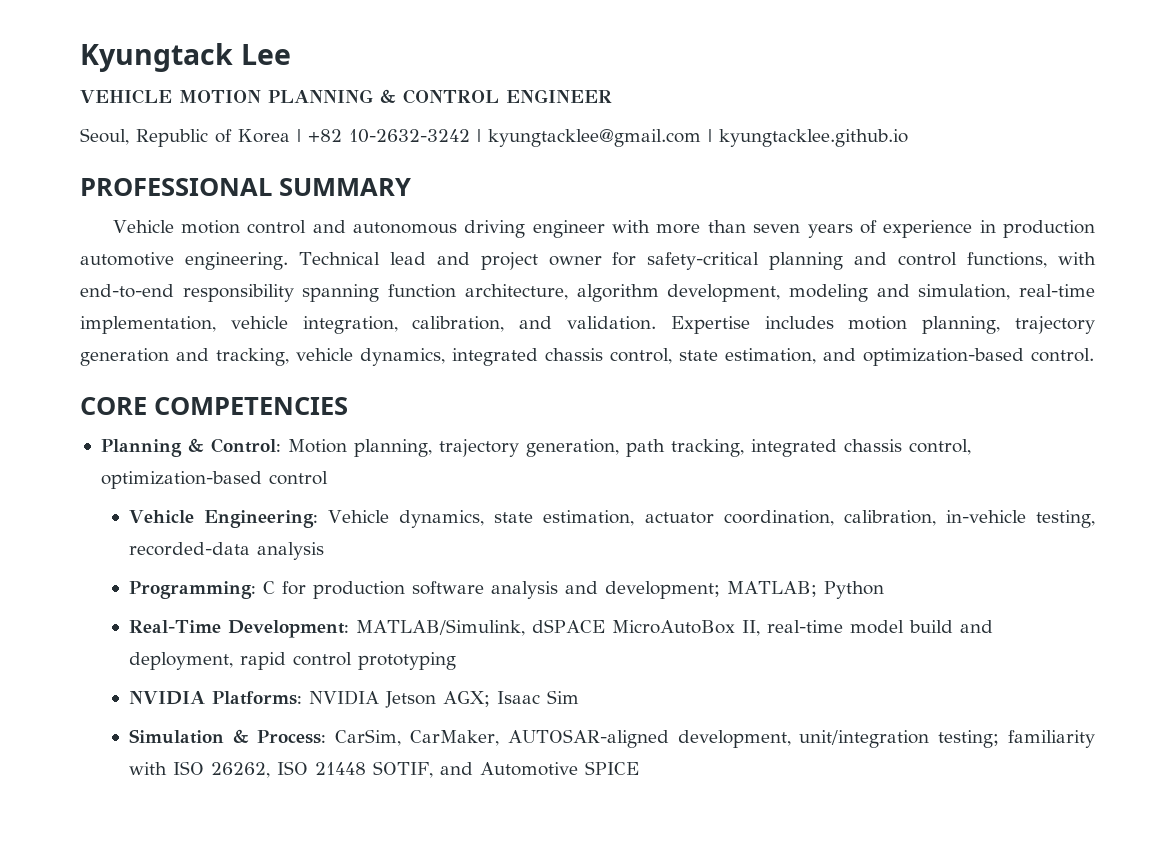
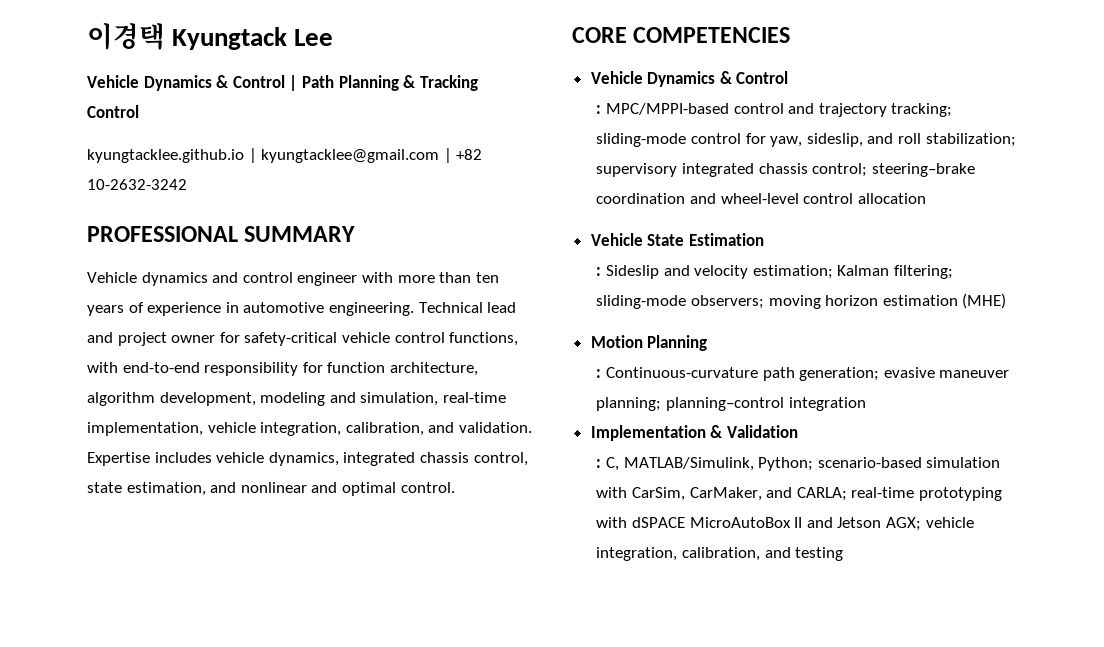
(80, 57) none -> [87,23,165,50] 이경택
[80,89,612,104] [80,128,290,147] VEHICLE MOTION PLANNING & CONTROL ENGINEER // Seoul, Republic of Korea -> [87,75,478,91] [87,105,139,118] [87,148,440,163] Vehicle Dynamics & Control | Path Planning & Tracking Control // kyungtacklee.github.io | kyungtacklee@gmail.com
[477,129,908,147] | kyungtacklee@gmail.com | kyungtacklee.github.io -> (187, 184) none
[180,220,526,238] motion control and autonomous driving -> [141,272,293,286] dynamics and control
[753,224,801,233] seven -> [475,272,499,283] ten
[1003,220,1095,238] production -> (239, 307) none
[769,252,888,270] planning and -> [341,332,390,343] vehicle
[302,284,380,302] spanning -> [302,362,323,373] for
[848,316,1095,334] [80,348,289,366] motion planning, trajectory generation and tracking, -> (212, 457) none
[863,348,1024,366] optimization-based -> [240,482,396,496] nonlinear and optimal
[100,438,971,457] [100,471,328,489] [128,510,1095,528] [128,542,324,560] [128,581,884,599] [128,619,993,638] [128,652,456,670] [128,690,579,708] [128,729,1095,748] [128,761,639,778] Planning & Control: Motion planning, trajectory generation, path tracking, integrated chassis control, optimization-based control // Vehicle Engineering: Vehicle dynamics, state estimation, actuator coordination, calibration, in-vehicle testing, recorded-data analysis // Programming: C for production software analysis and development; MATLAB; Python // Real-Time Development: MATLAB/Simulink, dSPACE MicroAutoBox II, real-time model build and deployment, rapid control prototyping // NVIDIA Platforms: NVIDIA Jetson AGX; Isaac Sim // Simulation & Process: CarSim, CarMaker, AUTOSAR-aligned development, unit/integration testing; familiarity with ISO 26262, ISO 21448 SOTIF, and Automotive SPICE -> [590,71,789,87] [596,103,953,117] [596,133,1016,147] [596,163,975,177] [596,193,926,204] [590,233,764,246] [596,265,954,279] [596,293,1007,309] [590,335,708,351] [596,367,1010,381] [596,397,866,411] [590,425,798,441] [596,457,1001,471] [596,487,1003,501] [596,517,974,531] [596,547,844,561] Vehicle Dynamics & Control // : MPC/MPPI-based control and trajectory tracking; sliding-mode control for yaw, sideslip, and roll stabilization; supervisory integrated chassis control; steering–brake coordination and wheel-level control allocation // Vehicle State Estimation // : Sideslip and velocity estimation; Kalman filtering; sliding-mode observers; moving horizon estimation (MHE) // Motion Planning // : Continuous-curvature path generation; evasive maneuver planning; planning–control integration // Implementation & Validation // : C, MATLAB/Simulink, Python; scenario-based simulation with CarSim, CarMaker, and CARLA; real-time prototyping with dSPACE MicroAutoBox II and Jetson AGX; vehicle integration, calibration, and testing

